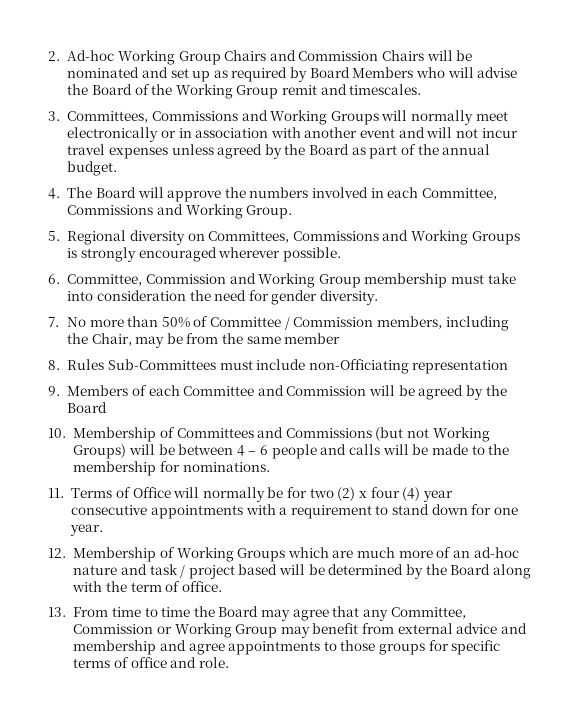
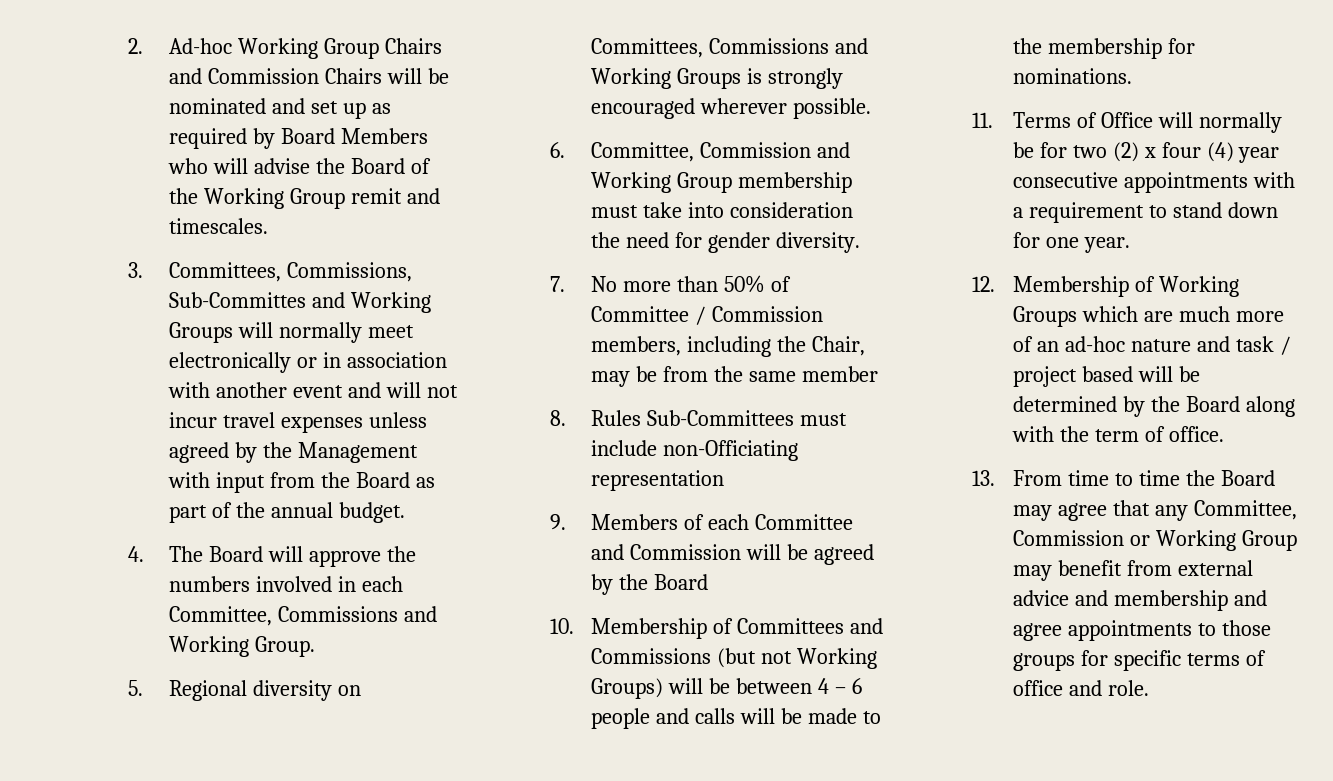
[151,111,238,121] Commissions -> [286,262,412,282] [168,292,306,308] Commissions, Sub-Committes
(306, 149) none -> [297,442,418,463] [167,472,350,493] Management with input from the

